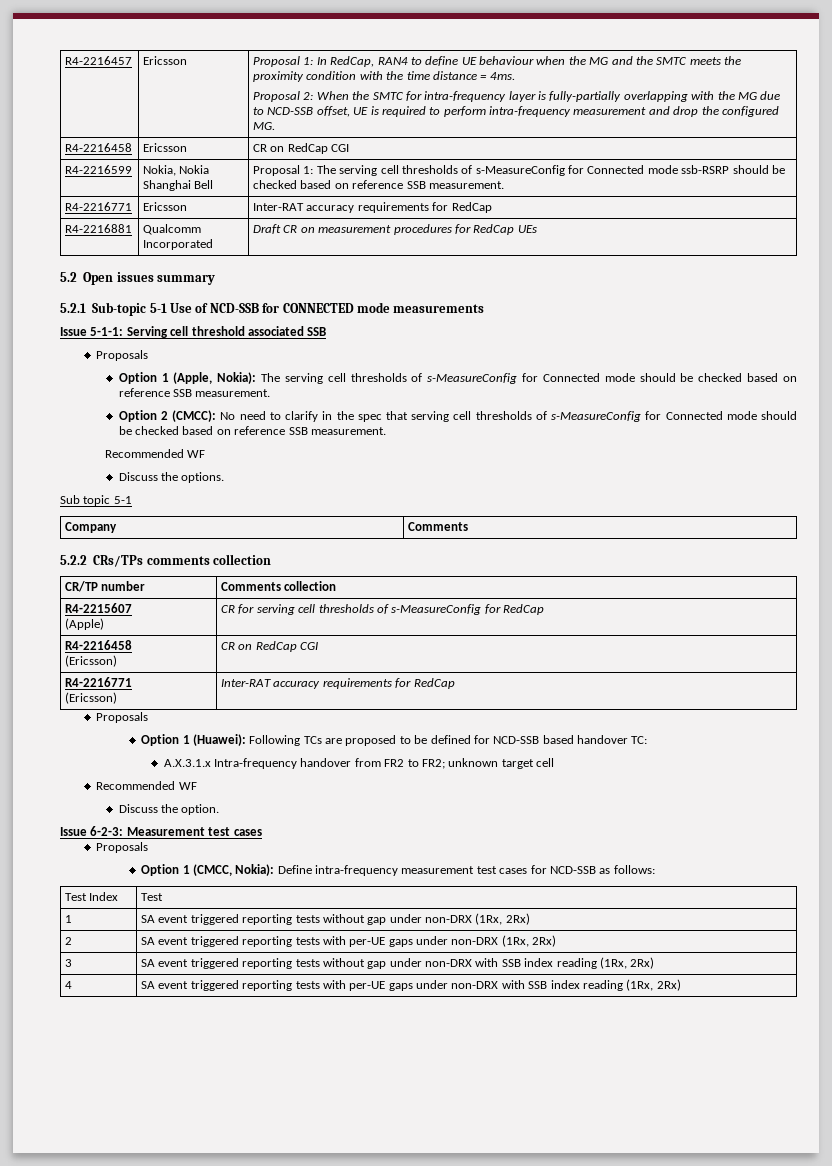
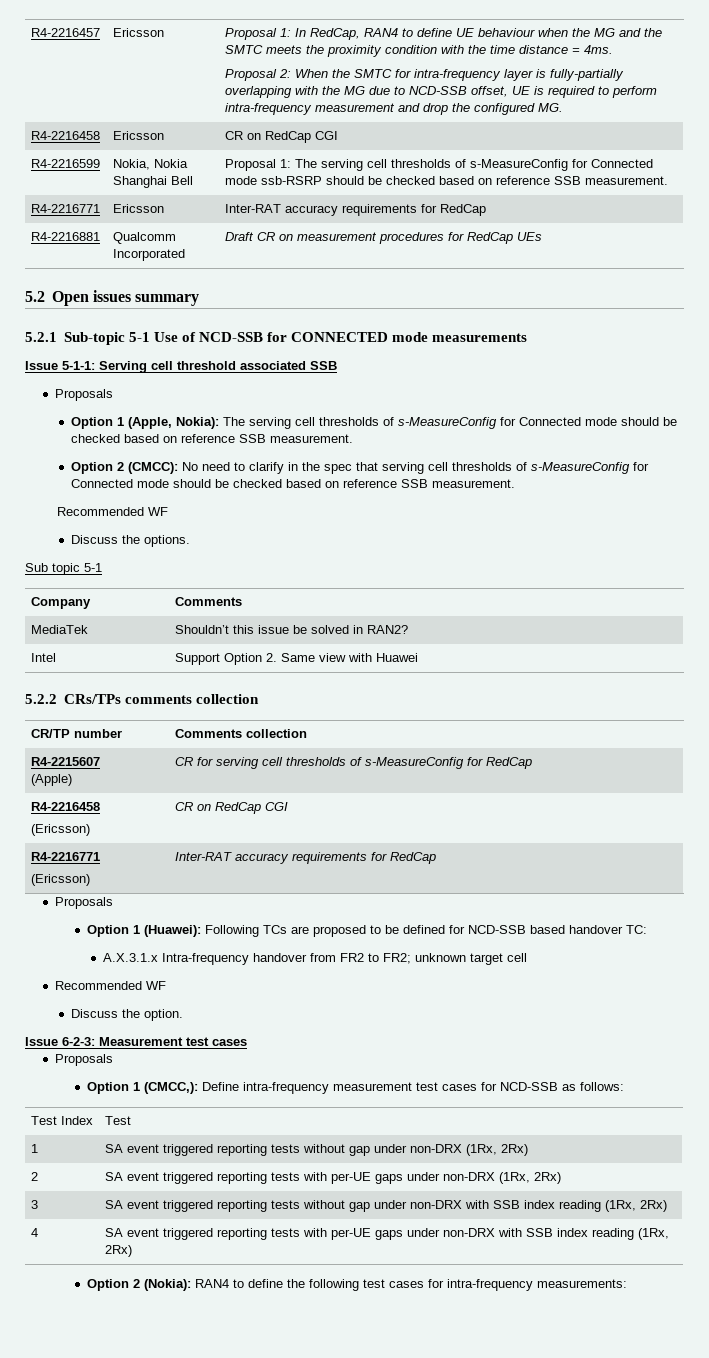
(469, 526) none -> [31,625,89,634] [175,625,409,634] [31,653,57,662] [175,653,419,665] // MediaTek | Shouldn’t this issue be solved in RAN2? // Intel | Support Option 2. Same view with Huawei
[192,864,275,876] (CMCC, Nokia): -> [143,1082,198,1094] (CMCC,):
(681, 985) none -> [86,1279,627,1291] // Option 2 (Nokia): RAN4 to define the following test cases for intra-frequency measurements:

